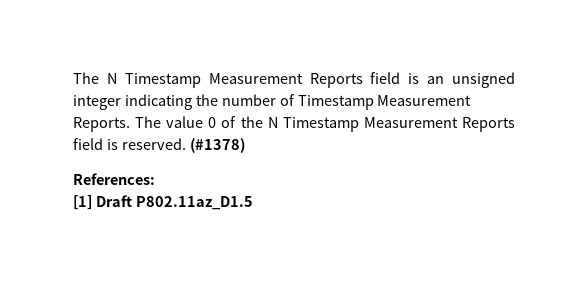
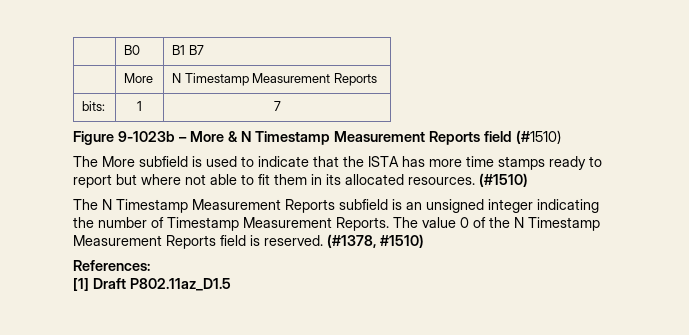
(73, 78) none -> [124,45,141,55] [172,45,204,55] [124,73,154,83] [172,73,377,86] [82,101,106,111] [137,101,142,111] [273,101,281,111] [73,130,561,145] [73,156,602,170] [73,173,528,188] | B0 | B1 B7 // | More | N Timestamp Measurement Reports // bits: | 1 | 7 // Figure 9-1023b – More & N Timestamp Measurement Reports field (#1510) // The More subfield is used to indicate that the ISTA has more time stamps ready to report but where not able to fit them in its allocated resources. (#1510) //
[370,72,401,84] field -> [339,199,388,210] subfield
[189,138,245,153] (#1378) -> [327,234,424,248] (#1378, #1510)

